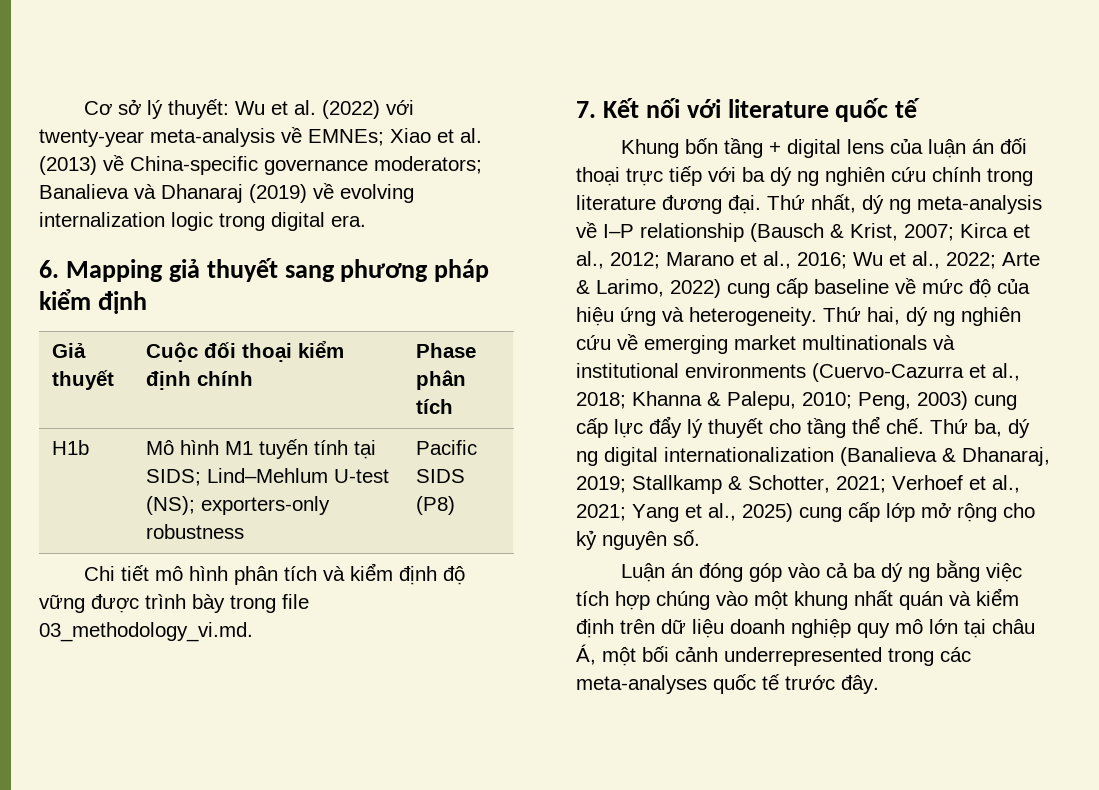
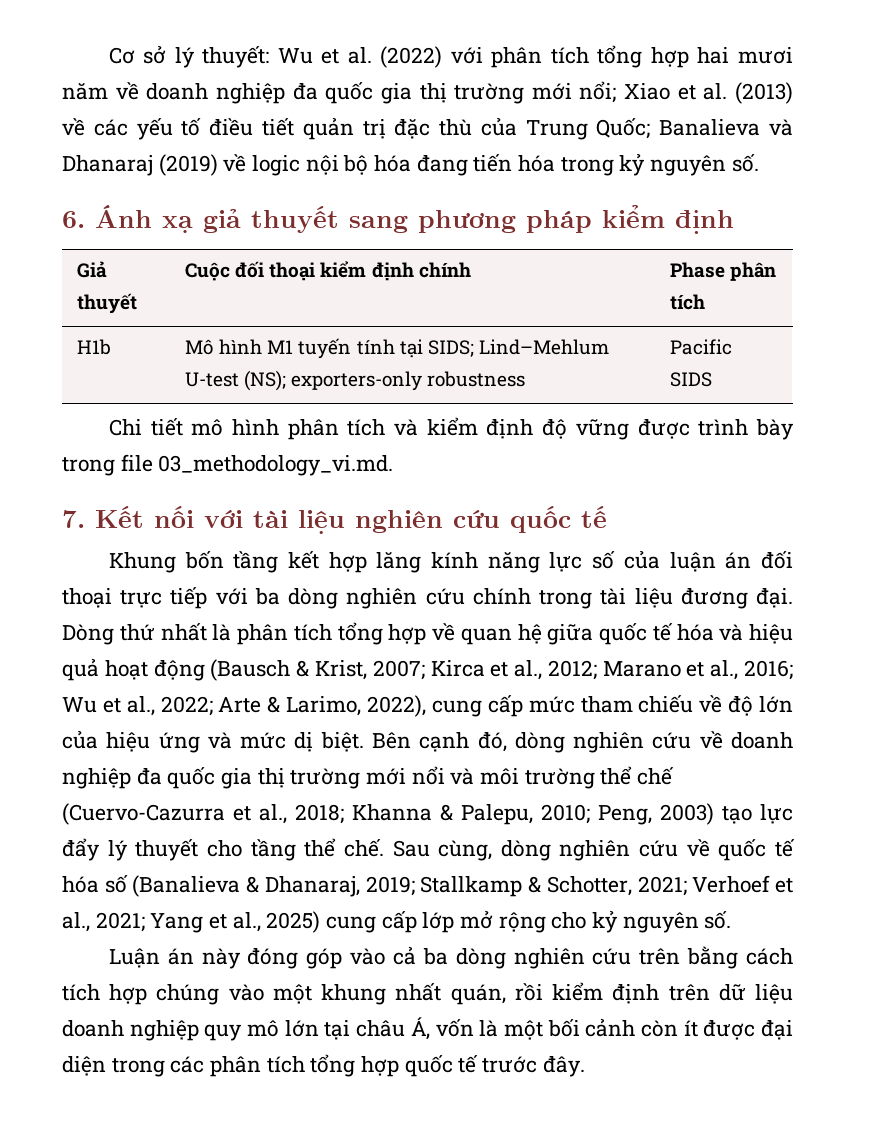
[39,127,384,147] twenty-year meta-analysis về EMNEs; -> [491,45,793,68] [62,81,617,104] phân tích tổng hợp hai mươi năm về doanh nghiệp đa quốc gia thị trường mới nổi;
[130,156,482,175] China-specific governance moderators; -> [93,117,651,140] các yếu tố điều tiết quản trị đặc thù của Trung Quốc;
[340,184,414,203] [39,212,366,231] evolving internalization logic trong digital era. -> [252,153,759,176] logic nội bộ hóa đang tiến hóa trong kỷ nguyên số.
[65,259,163,282] Mapping -> [95,205,193,233] Ánh xạ
[416,496,456,515] (P8) -> (713, 379) none
[727,99,829,118] literature -> [253,510,500,534] tài liệu nghiên cứu
[768,139,884,158] + digital lens -> [287,551,616,573] kết hợp lăng kính năng lực số
[770,167,819,186] dý ng -> [288,588,339,609] dòng
[576,194,1042,214] [576,222,744,242] literature đương đại. Thứ nhất, dý ng meta-analysis về I–P relationship -> [600,588,794,609] [62,622,793,645] [62,658,205,681] tài liệu đương đại. Dòng thứ nhất là phân tích tổng hợp về quan hệ giữa quốc tế hóa và hiệu quả hoạt động
[670,278,1030,298] [576,307,1021,326] [576,334,955,354] [576,363,806,378] 2022) cung cấp baseline về mức độ của hiệu ứng và heterogeneity. Thứ hai, dý ng nghiên cứu về emerging market multinationals và institutional environments -> [367,695,794,717] [62,730,794,753] [62,766,675,789] 2022), cung cấp mức tham chiếu về độ lớn của hiệu ứng và mức dị biệt. Bên cạnh đó, dòng nghiên cứu về doanh nghiệp đa quốc gia thị trường mới nổi và môi trường thể chế
[974,395,1017,410] [576,418,608,438] cung cấp -> [722,806,752,824] tạo
[930,419,1030,438] [576,447,834,466] Thứ ba, dý ng digital internationalization -> [392,839,795,861] [62,875,128,893] Sau cùng, dòng nghiên cứu về quốc tế hóa số
(693, 570) none -> [201,948,241,969] này
[880,560,1022,582] dý ng bằng việc -> [455,946,794,969] dòng nghiên cứu trên bằng cách
[899,591,971,610] quán và -> [450,983,543,1005] quán, rồi
(596, 654) none -> [435,1019,499,1037] vốn là
[724,647,971,666] [576,675,707,694] underrepresented trong các meta-analyses -> [640,1020,793,1040] [62,1054,400,1077] còn ít được đại diện trong các phân tích tổng hợp

